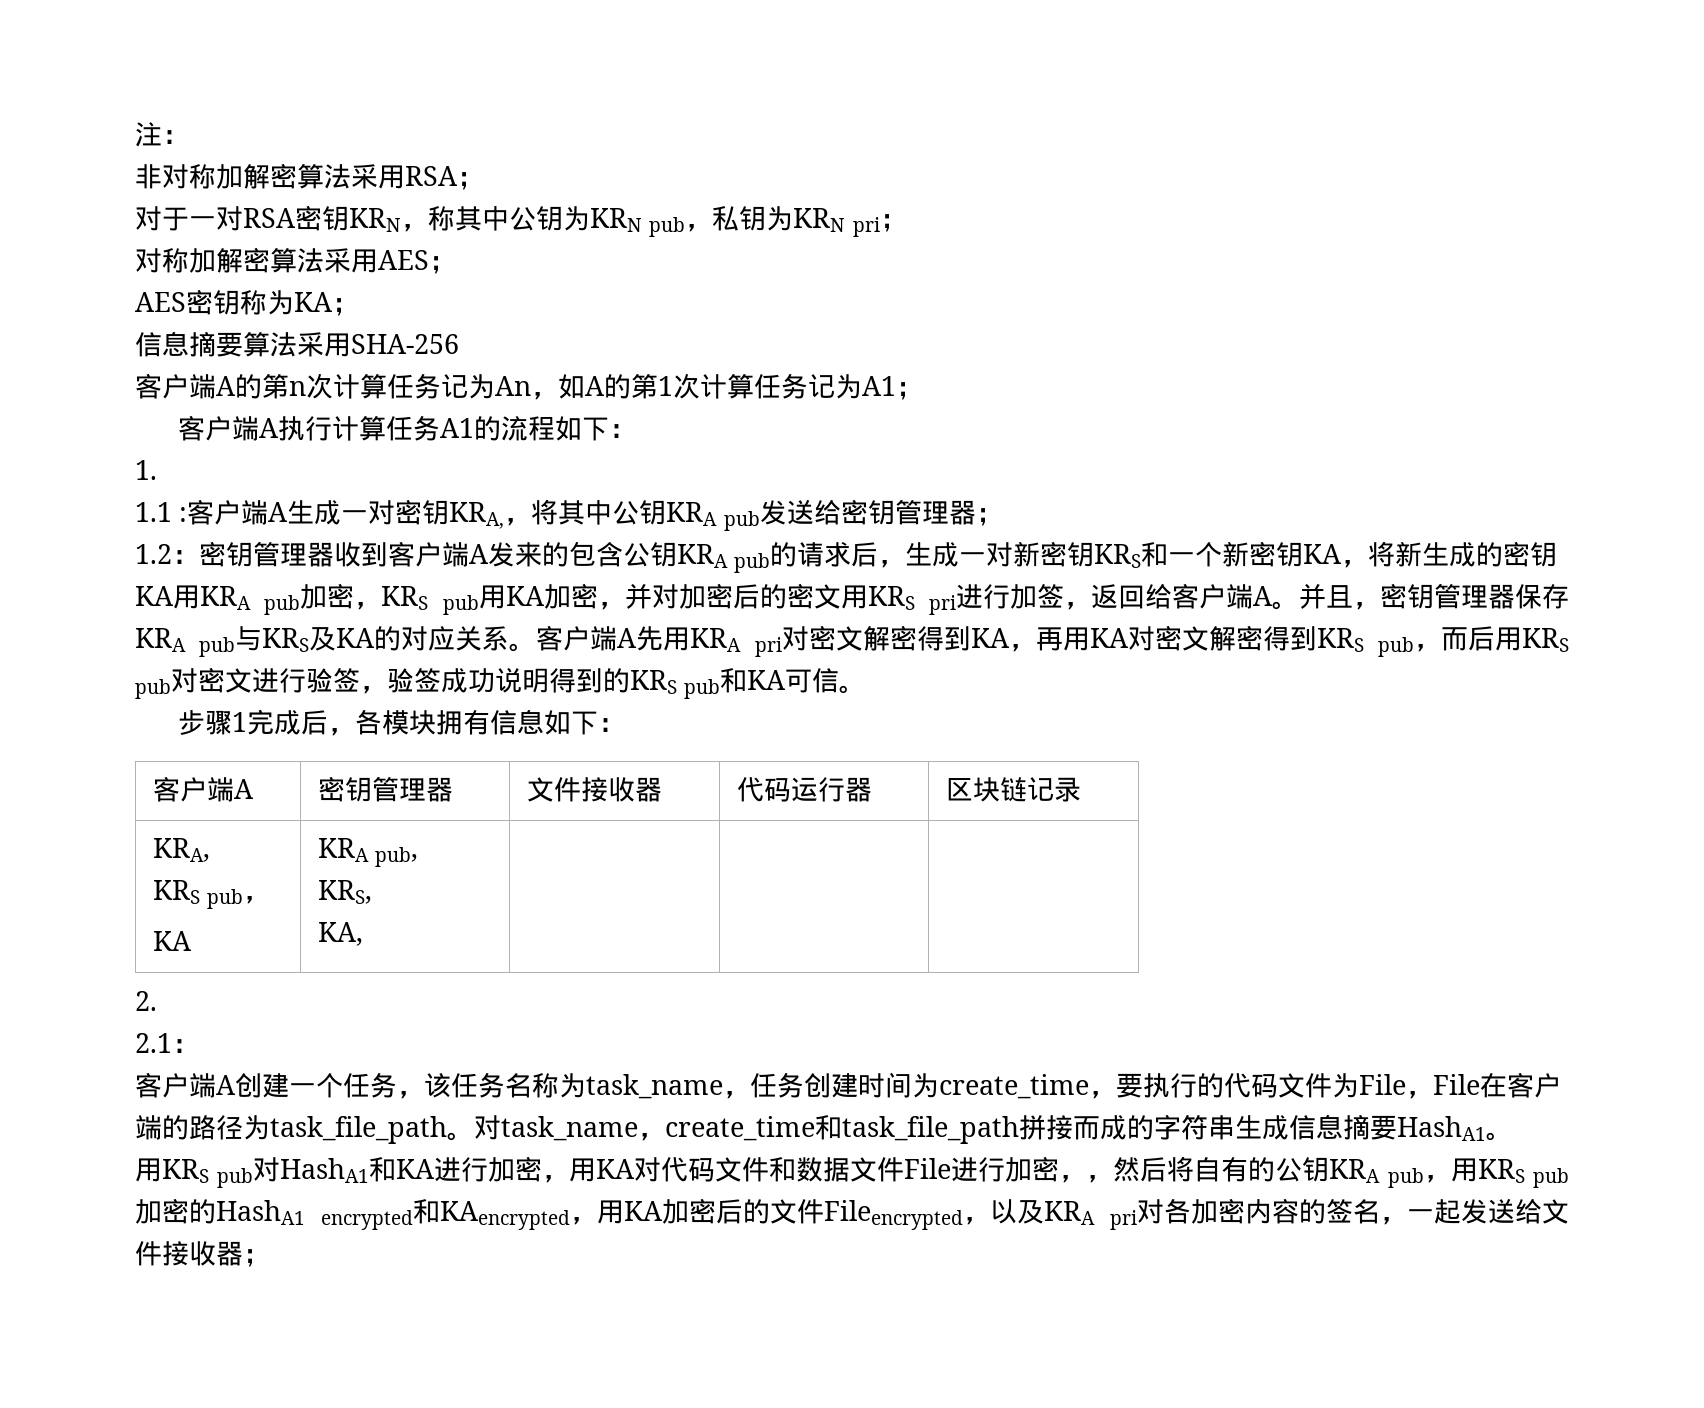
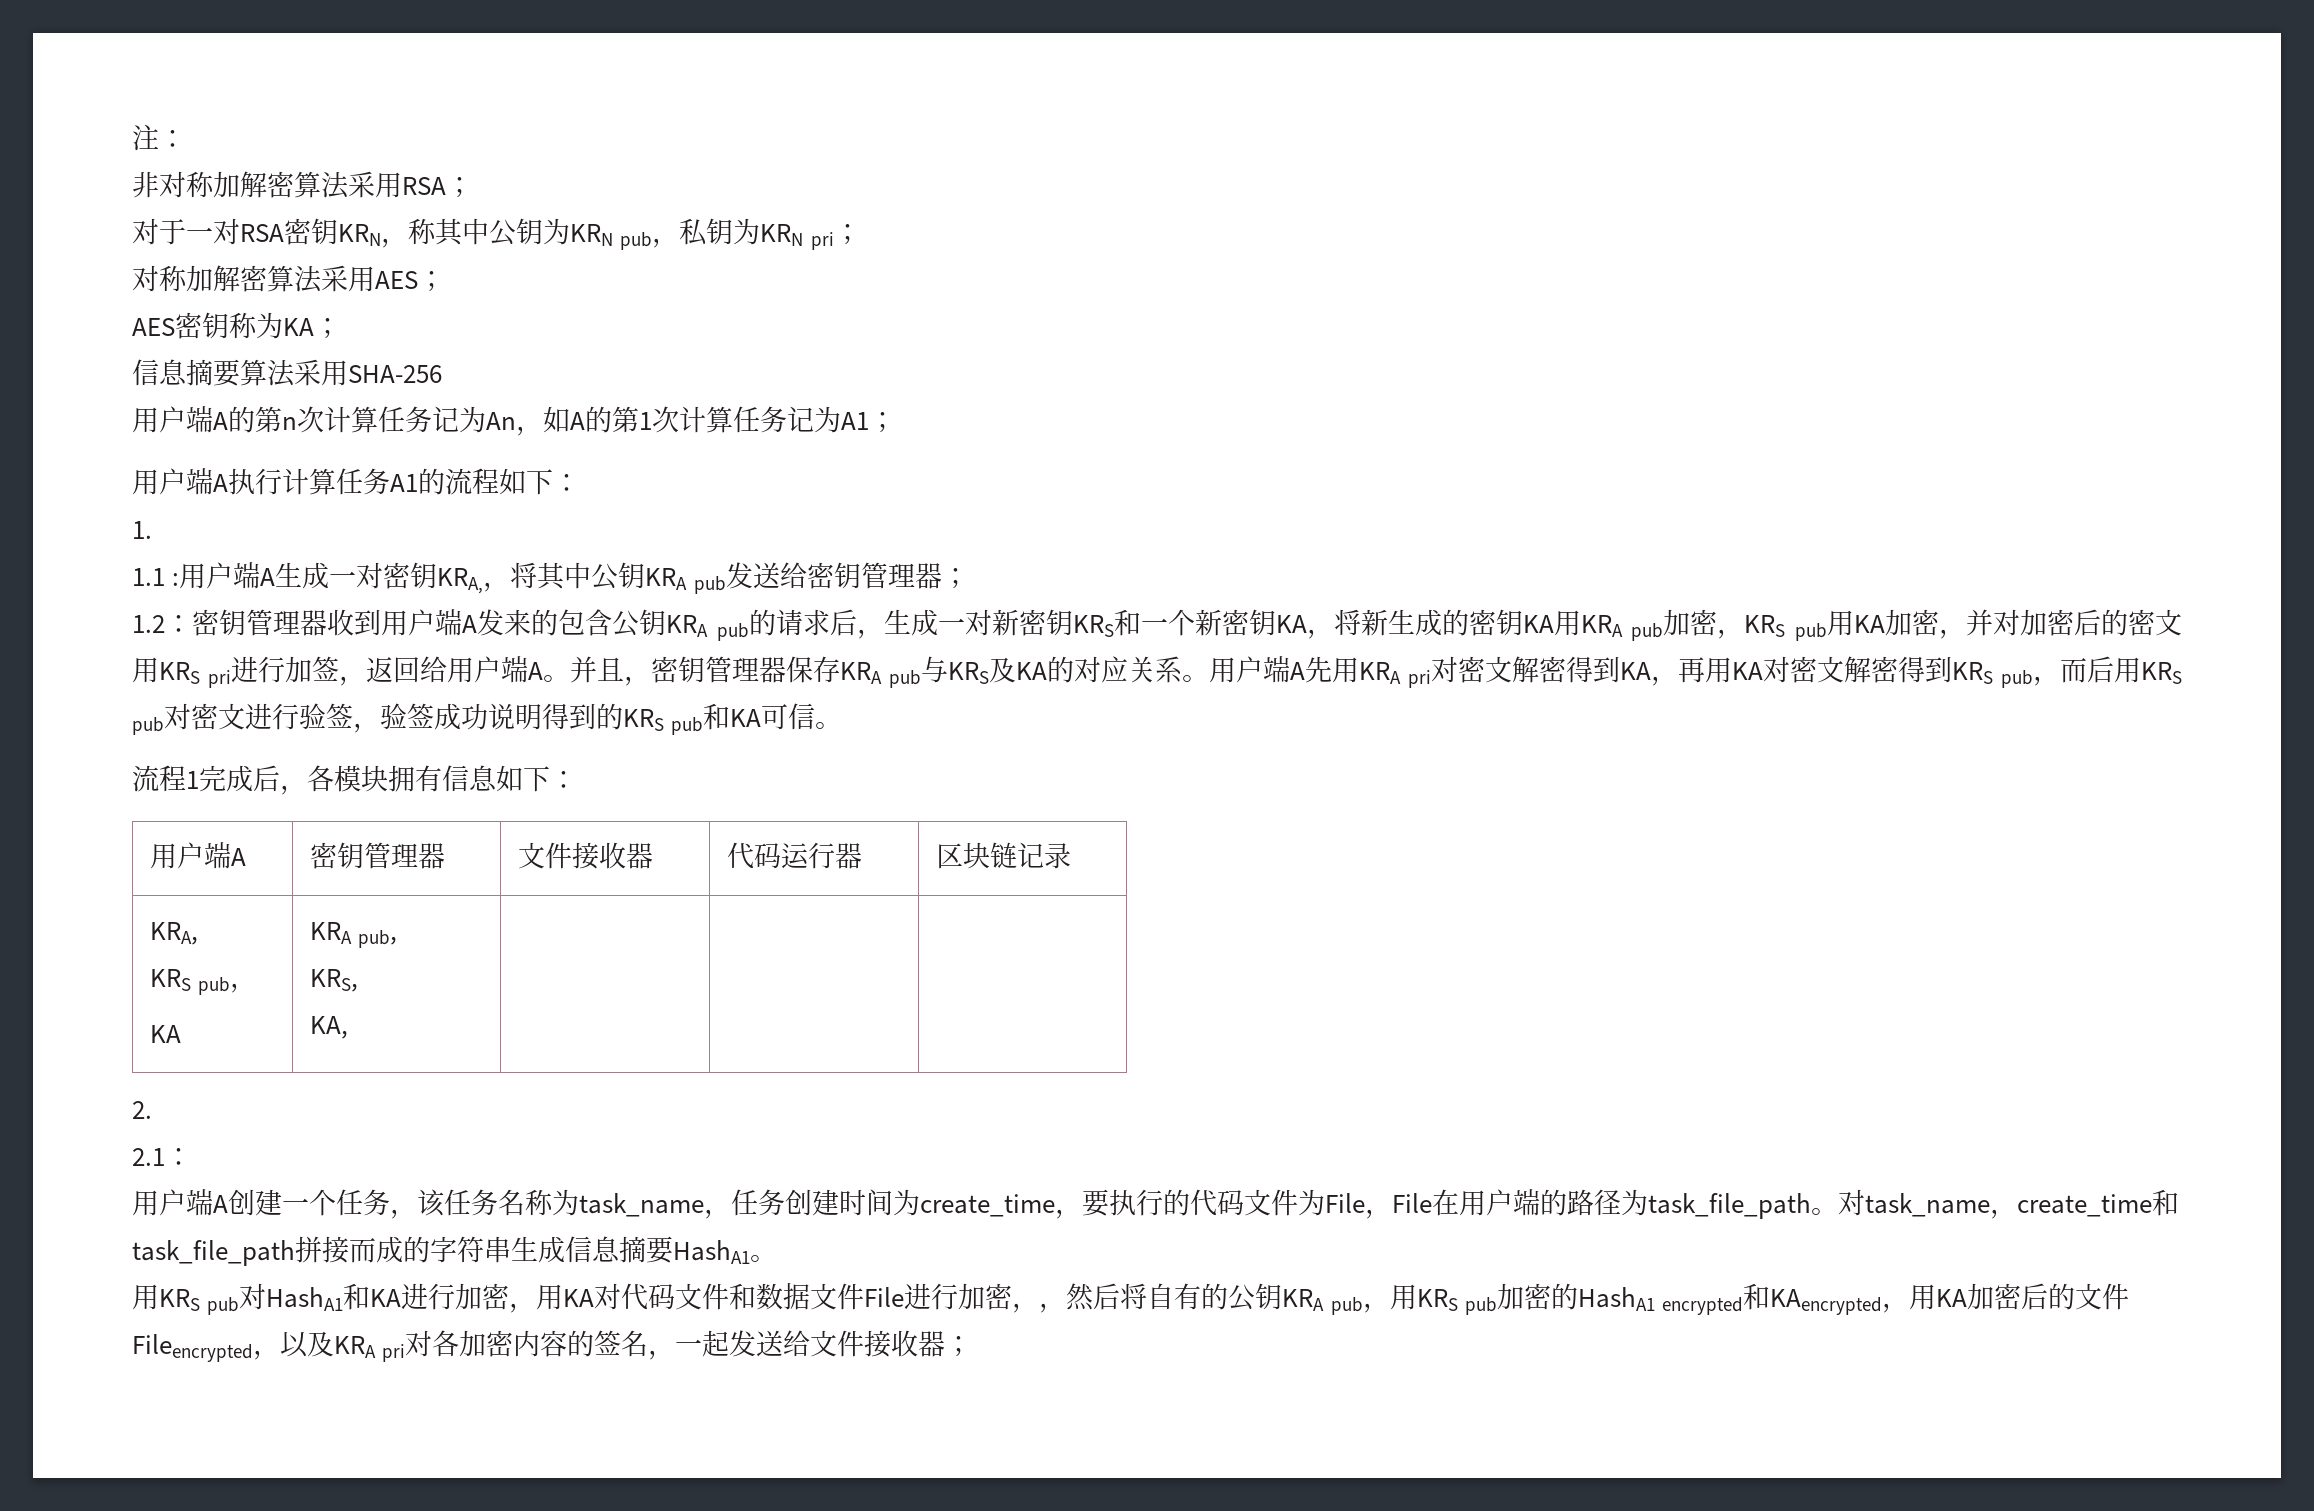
[135,373,162,399] 客 -> [132,407,159,433] 用
[178,415,206,441] 客 -> [132,469,159,495] 用
[187,499,215,525] 客 -> [179,563,207,589] 用
[388,541,415,567] 客 -> [381,610,408,636] 用
[1172,583,1199,609] 客 -> [447,657,474,683] 用
[536,625,564,651] 客 -> [1209,657,1236,683] 用
[178,710,233,735] 步骤 -> [132,765,186,792] 流程
[152,776,180,802] 客 -> [149,843,177,869] 用
[135,1072,162,1098] 客 -> [132,1190,159,1216] 用
[1507,1072,1534,1098] 客 -> [1459,1190,1486,1216] 用

